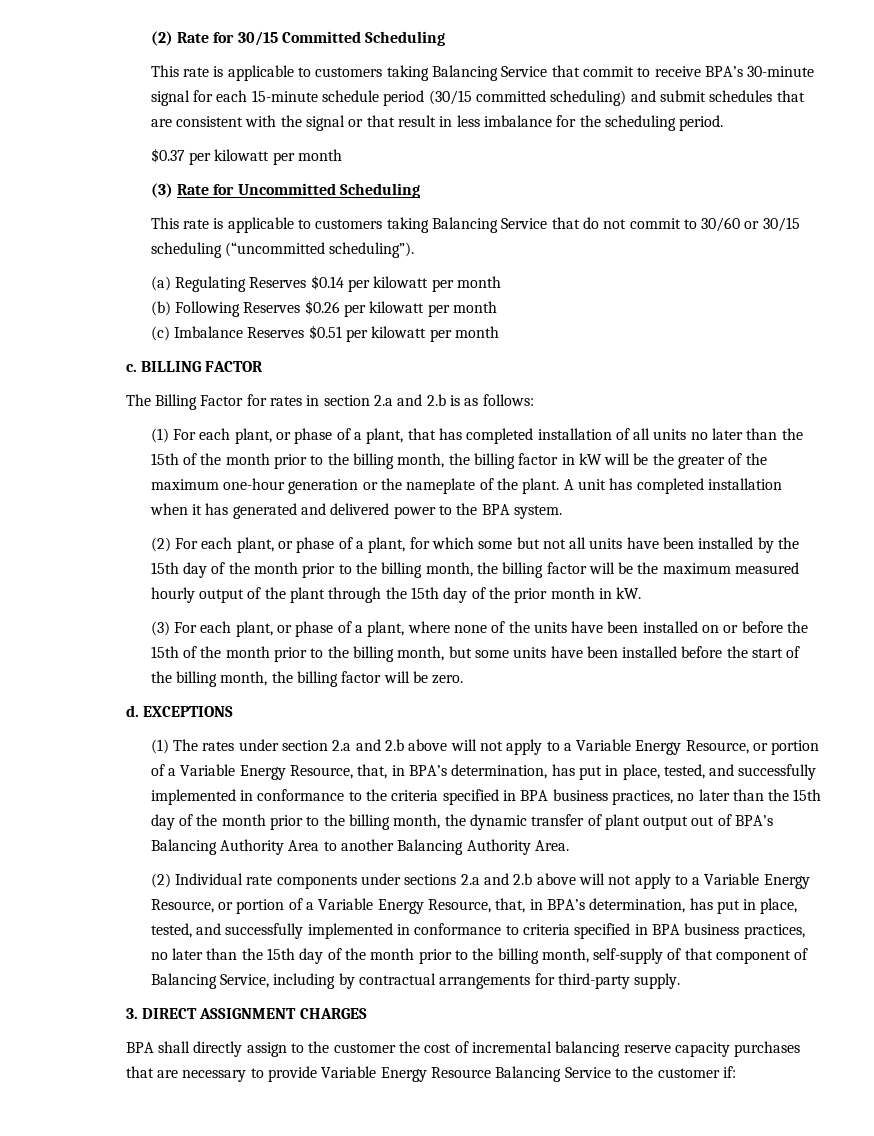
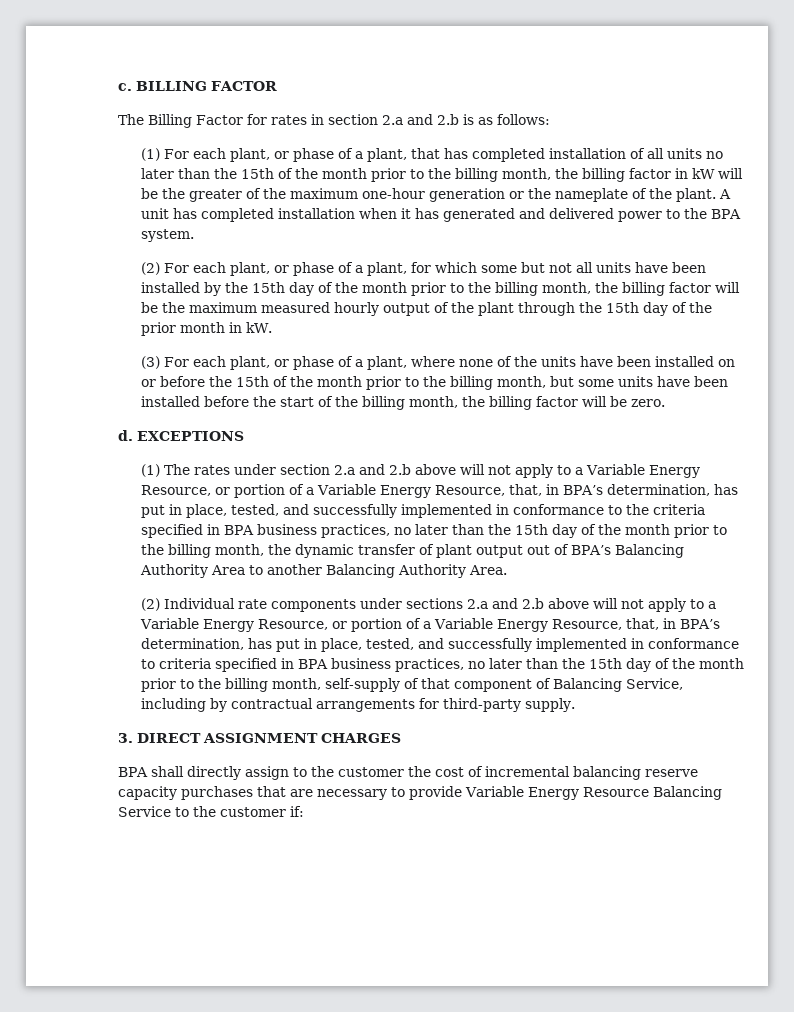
[150,31,446,46] [150,65,815,81] [150,90,805,106] [150,115,724,131] [150,148,342,165] [150,183,420,198] [150,217,800,233] [150,242,415,258] [150,275,501,292] [150,300,497,317] [150,325,499,342] (2) Rate for 30/15 Committed Scheduling // This rate is applicable to customers taking Balancing Service that commit to receive BPA’s 30-minute signal for each 15-minute schedule period (30/15 committed scheduling) and submit schedules that are consistent with the signal or that result in less imbalance for the scheduling period. // $0.37 per kilowatt per month // (3) Rate for Uncommitted Scheduling // This rate is applicable to customers taking Balancing Service that do not commit to 30/60 or 30/15 scheduling (“uncommitted scheduling”). // (a) Regulating Reserves $0.14 per kilowatt per month // (b) Following Reserves $0.26 per kilowatt per month // (c) Imbalance Reserves $0.51 per kilowatt per month // -> (118, 87) none

